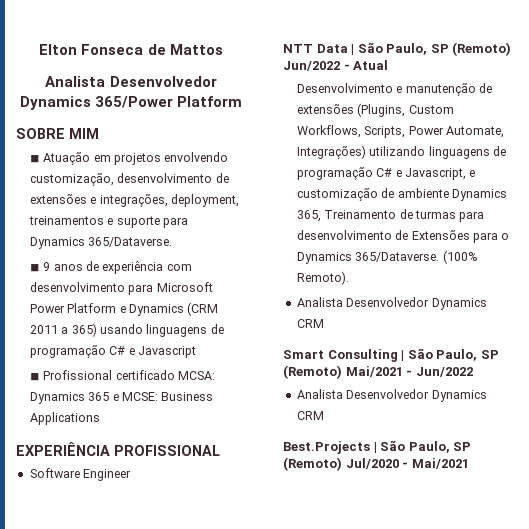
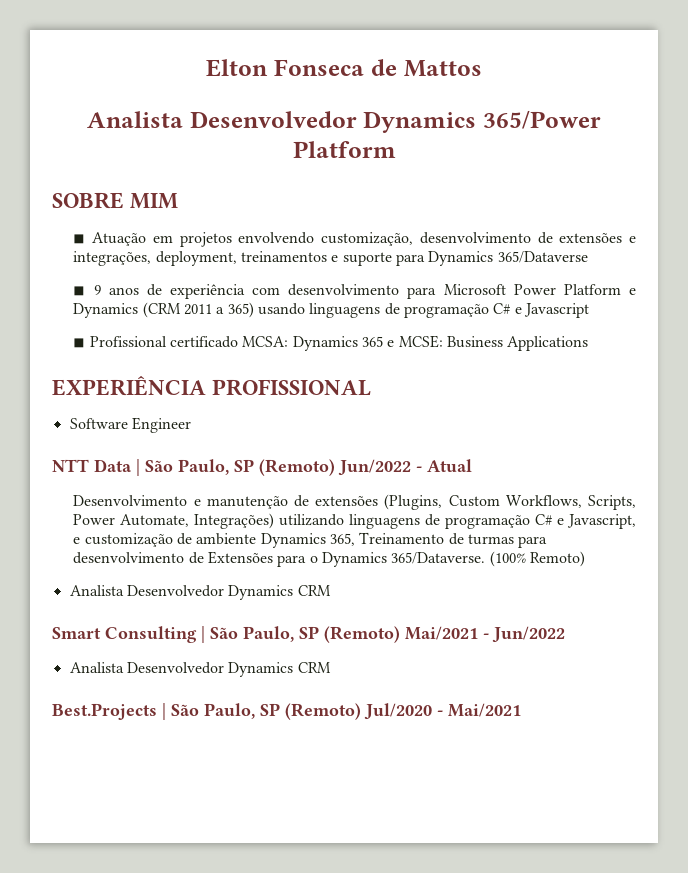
[88,237,173,247] 365/Dataverse. -> [497,251,588,263] 365/Dataverse
[296,271,349,285] Remoto). -> [529,551,585,567] Remoto)

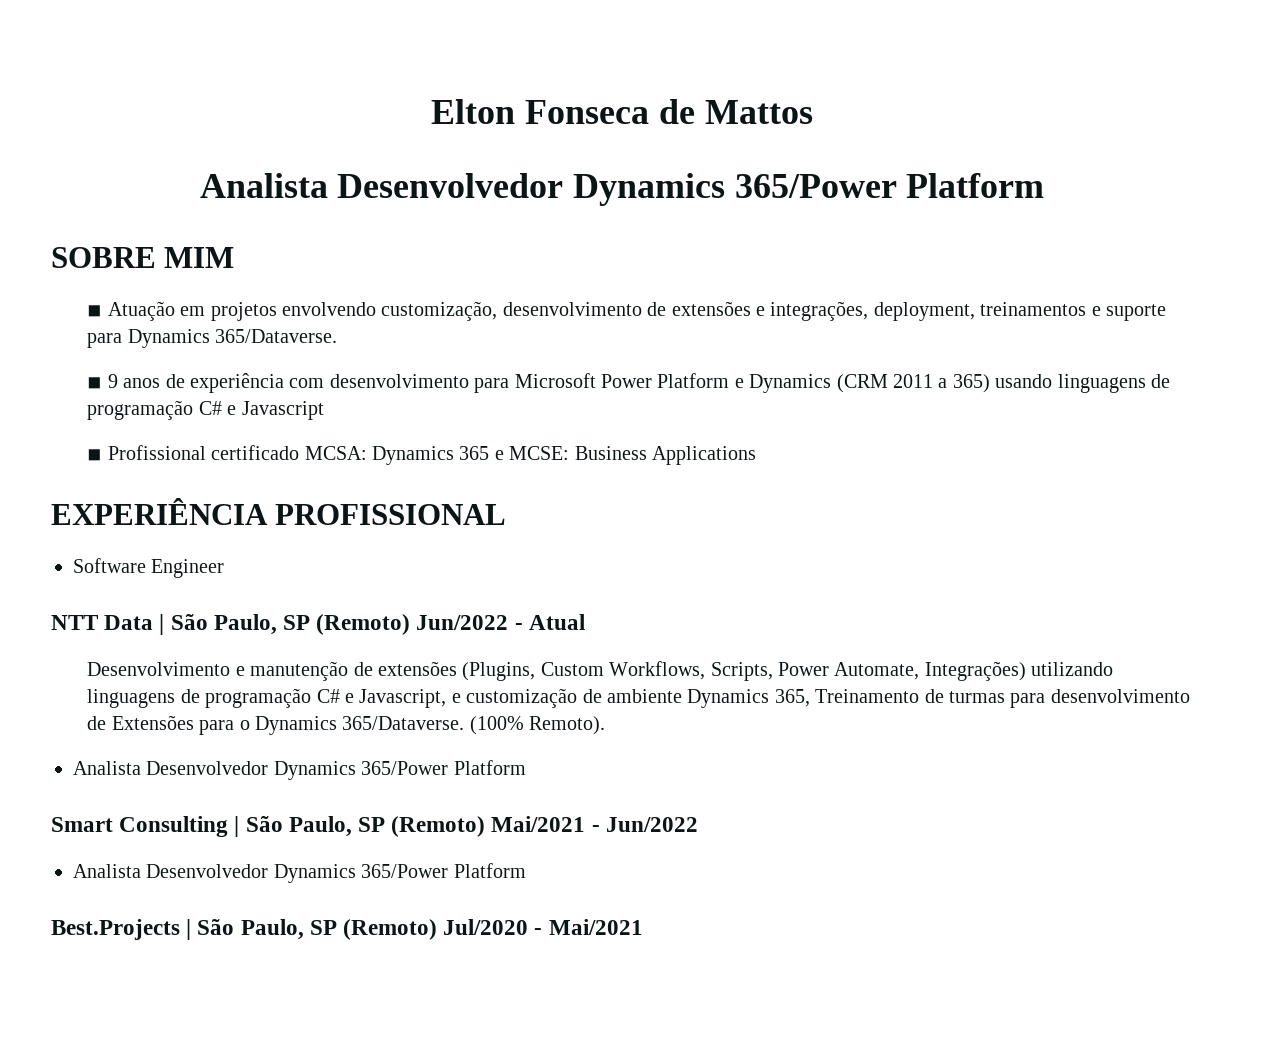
[497,251,588,263] 365/Dataverse -> [215,329,338,343] 365/Dataverse.
[529,551,585,567] [69,585,331,600] Remoto) // Analista Desenvolvedor Dynamics CRM -> [529,716,606,735] [73,760,526,780] Remoto). // Analista Desenvolvedor Dynamics 365/Power Platform
[297,662,331,673] CRM -> [361,863,526,878] 365/Power Platform

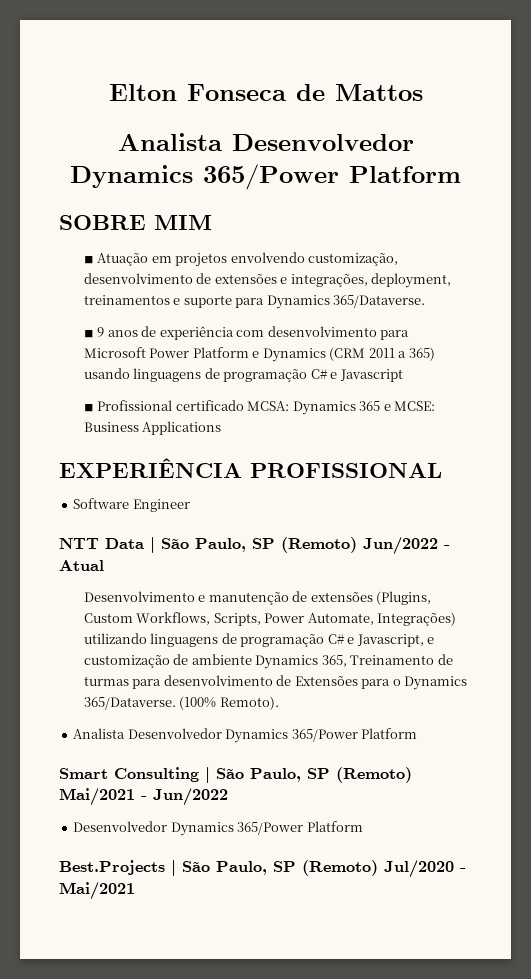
[73,864,141,878] Analista -> (228, 797) none

